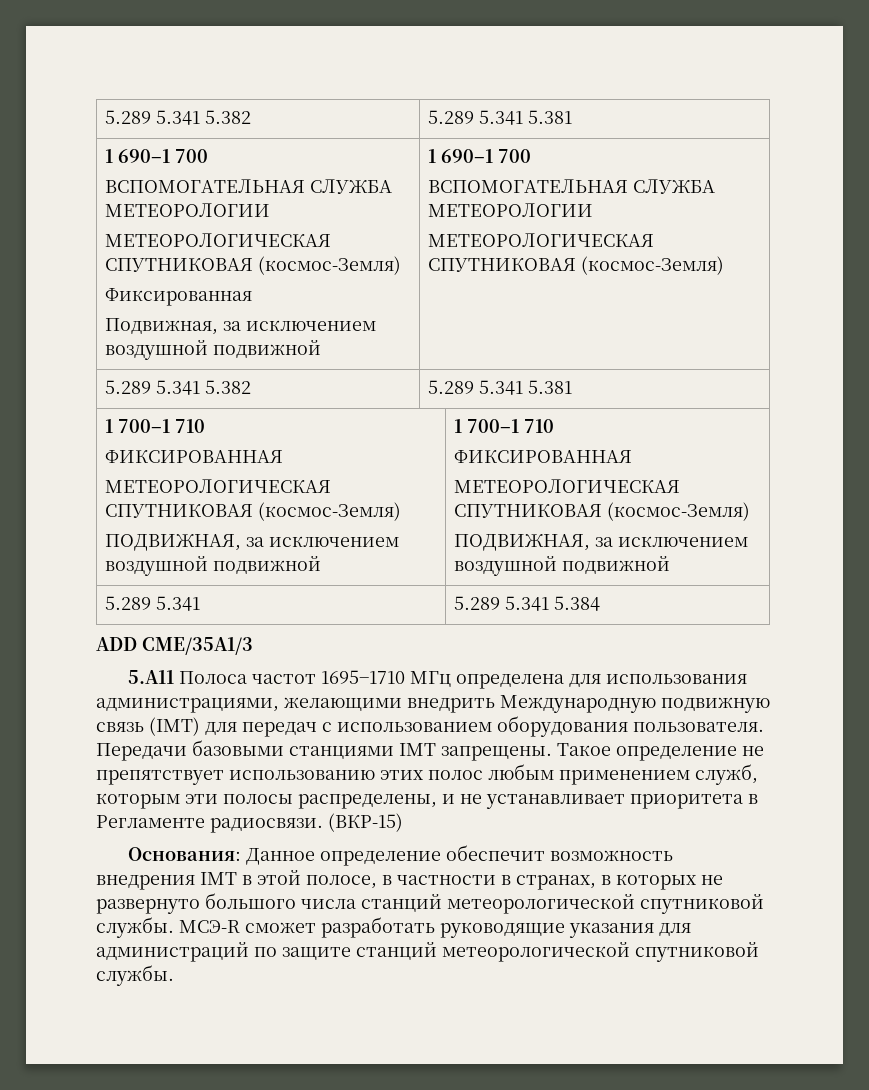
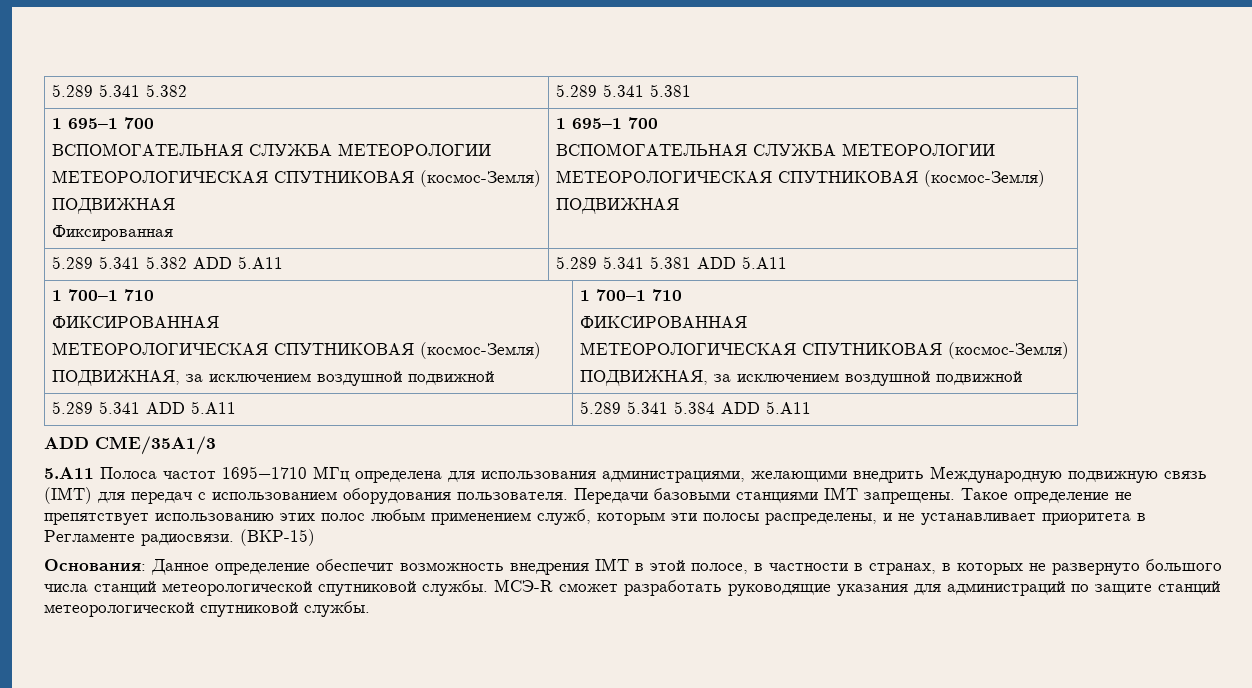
[104,110,251,125] [427,110,572,125] [104,149,208,163] [104,179,392,194] [104,203,270,217] [104,233,331,247] [104,256,401,275] 5.289 5.341 5.382 | 5.289 5.341 5.381 // 1 690–1 700 // ВСПОМОГАТЕЛЬНАЯ СЛУЖБА МЕТЕОРОЛОГИИ // МЕТЕОРОЛОГИЧЕСКАЯ СПУТНИКОВАЯ (космос-Земля) -> [51,84,187,97] [555,84,691,97] [51,117,154,129] [51,143,491,156] [51,170,541,187] [51,198,175,214] 5.289 5.341 5.382 | 5.289 5.341 5.381 // 1 695–1 700 // ВСПОМОГАТЕЛЬНАЯ СЛУЖБА МЕТЕОРОЛОГИИ // МЕТЕОРОЛОГИЧЕСКАЯ СПУТНИКОВАЯ (космос-Земля) // ПОДВИЖНАЯ
[104,318,376,335] [104,340,321,360] [427,149,531,163] [427,179,715,194] [427,203,593,217] [427,233,654,247] [427,256,724,275] [104,380,251,395] [427,380,572,395] // Подвижная, за исключением воздушной подвижной | 1 690–1 700 // ВСПОМОГАТЕЛЬНАЯ СЛУЖБА МЕТЕОРОЛОГИИ // МЕТЕОРОЛОГИЧЕСКАЯ СПУТНИКОВАЯ (космос-Земля) // 5.289 5.341 5.382 | 5.289 5.341 5.381 -> [555,117,658,129] [555,143,995,156] [555,170,1045,187] [555,198,679,214] [51,256,283,269] [555,256,787,269] | 1 695–1 700 // ВСПОМОГАТЕЛЬНАЯ СЛУЖБА МЕТЕОРОЛОГИИ // МЕТЕОРОЛОГИЧЕСКАЯ СПУТНИКОВАЯ (космос-Земля) // ПОДВИЖНАЯ // 5.289 5.341 5.382 ADD 5.A11 | 5.289 5.341 5.381 ADD 5.A11
(200, 603) none -> [145,401,236,414] ADD 5.A11
(600, 603) none -> [720,401,811,414] ADD 5.A11

